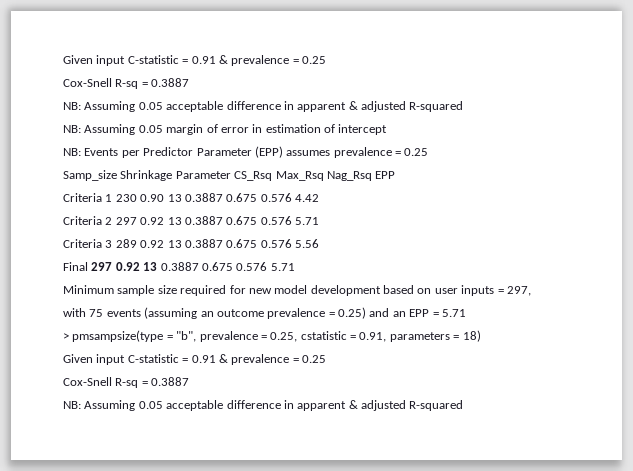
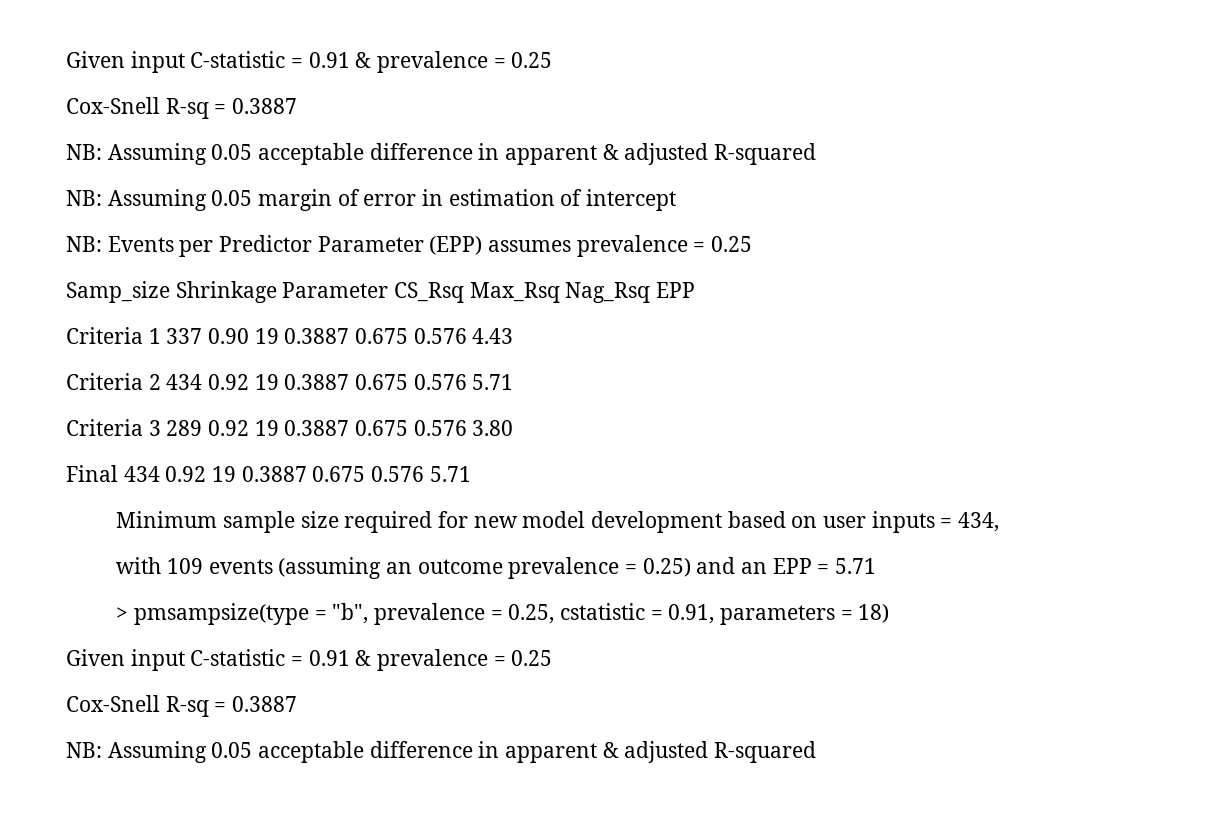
[115,193,319,202] 230 0.90 13 0.3887 0.675 0.576 4.42 -> [166,328,514,344] 337 0.90 19 0.3887 0.675 0.576 4.43
[115,217,182,225] 297 0.92 13 -> [166,374,279,390] 434 0.92 19
[167,239,319,248] 13 0.3887 0.675 0.576 5.56 -> [254,420,514,436] 19 0.3887 0.675 0.576 3.80
[91,262,158,271] 297 0.92 13 -> [123,466,237,482] 434 0.92 19
[506,286,531,296] 297, -> [958,512,1000,532] 434,
[89,309,104,317] 75 -> [167,558,204,574] 109

